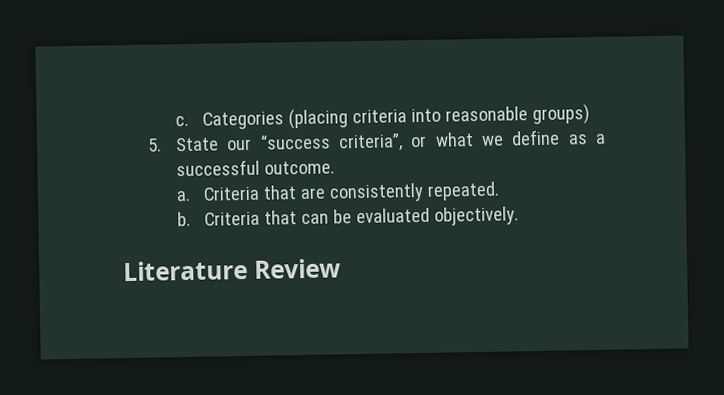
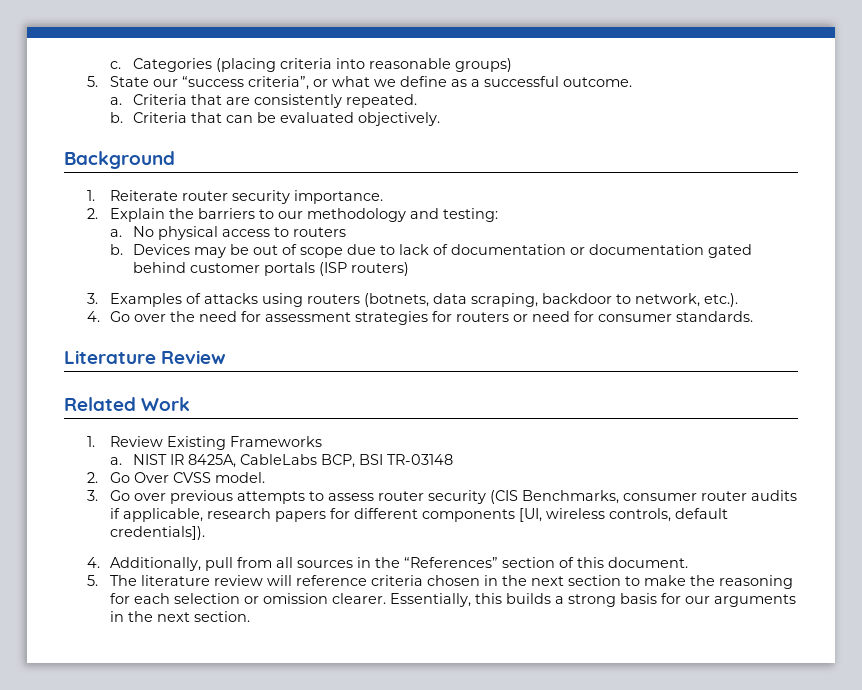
[123,258,341,282] Literature Review -> [64,151,175,169] [87,190,384,204] [87,208,499,222] [110,226,347,240] [110,244,753,258] [133,262,410,276] [87,293,739,307] [87,311,754,325] [64,350,227,364] [64,397,191,411] [87,436,323,450] [110,454,454,468] [87,472,266,483] [87,490,798,504] [110,508,729,522] [110,526,206,540] [87,557,689,571] [87,575,794,589] [110,593,797,607] [110,611,251,622] Background // 1. Reiterate router security importance. // 2. Explain the barriers to our methodology and testing: // a. No physical access to routers // b. Devices may be out of scope due to lack of documentation or documentation gated behind customer portals (ISP routers) // 3. Examples of attacks using routers (botnets, data scraping, backdoor to network, etc.). // 4. Go over the need for assessment strategies for routers or need for consumer standards. // Literature Review // Related Work // 1. Review Existing Frameworks // a. NIST IR 8425A, CableLabs BCP, BSI TR-03148 // 2. Go Over CVSS model. // 3. Go over previous attempts to assess router security (CIS Benchmarks, consumer router audits if applicable, research papers for different components [UI, wireless controls, default credentials]). // 4. Additionally, pull from all sources in the “References” section of this document. // 5. The literature review will reference criteria chosen in the next section to make the reasoning for each selection or omission clearer. Essentially, this builds a strong basis for our arguments in the next section.

